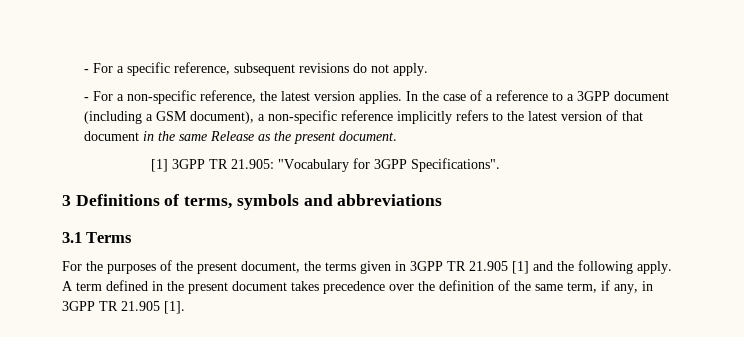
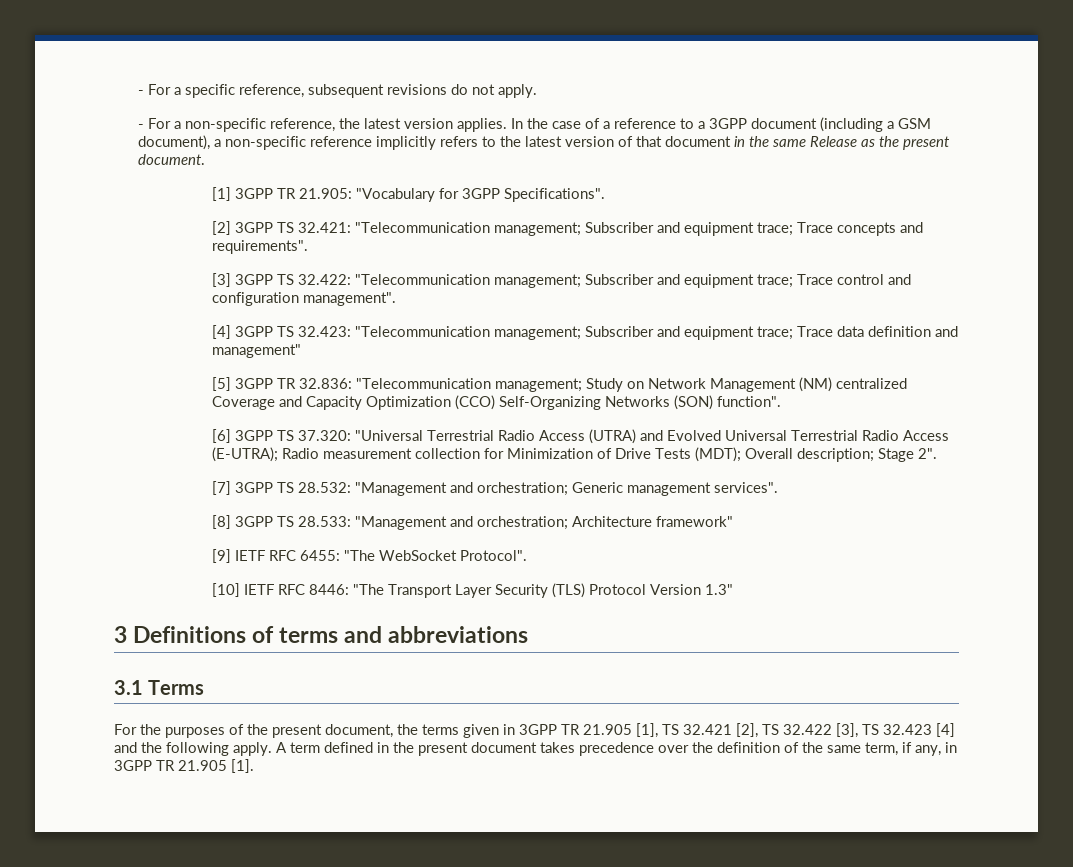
(500, 165) none -> [211,221,923,236] [211,240,308,254] [211,273,911,288] [211,292,396,306] [211,325,958,340] [211,344,301,358] [211,377,907,392] [211,395,781,410] [211,429,949,444] [211,447,937,462] [211,481,778,496] [211,515,733,530] [211,549,527,563] [211,583,733,598] // [2] 3GPP TS 32.421: "Telecommunication management; Subscriber and equipment trace; Trace concepts and requirements". // [3] 3GPP TS 32.422: "Telecommunication management; Subscriber and equipment trace; Trace control and configuration management". // [4] 3GPP TS 32.423: "Telecommunication management; Subscriber and equipment trace; Trace data definition and management" // [5] 3GPP TR 32.836: "Telecommunication management; Study on Network Management (NM) centralized Coverage and Capacity Optimization (CCO) Self-Organizing Networks (SON) function". // [6] 3GPP TS 37.320: "Universal Terrestrial Radio Access (UTRA) and Evolved Universal Terrestrial Radio Access (E-UTRA); Radio measurement collection for Minimization of Drive Tests (MDT); Overall description; Stage 2". // [7] 3GPP TS 28.532: "Management and orchestration; Generic management services". // [8] 3GPP TS 28.533: "Management and orchestration; Architecture framework" // [9] IETF RFC 6455: "The WebSocket Protocol". // [10] IETF RFC 8446: "The Transport Layer Security (TLS) Protocol Version 1.3"
[184,194,299,210] terms, symbols -> [279,627,339,643] terms
[512,261,529,274] [1] -> [636,723,955,738] [1], TS 32.421 [2], TS 32.422 [3], TS 32.423 [4]

